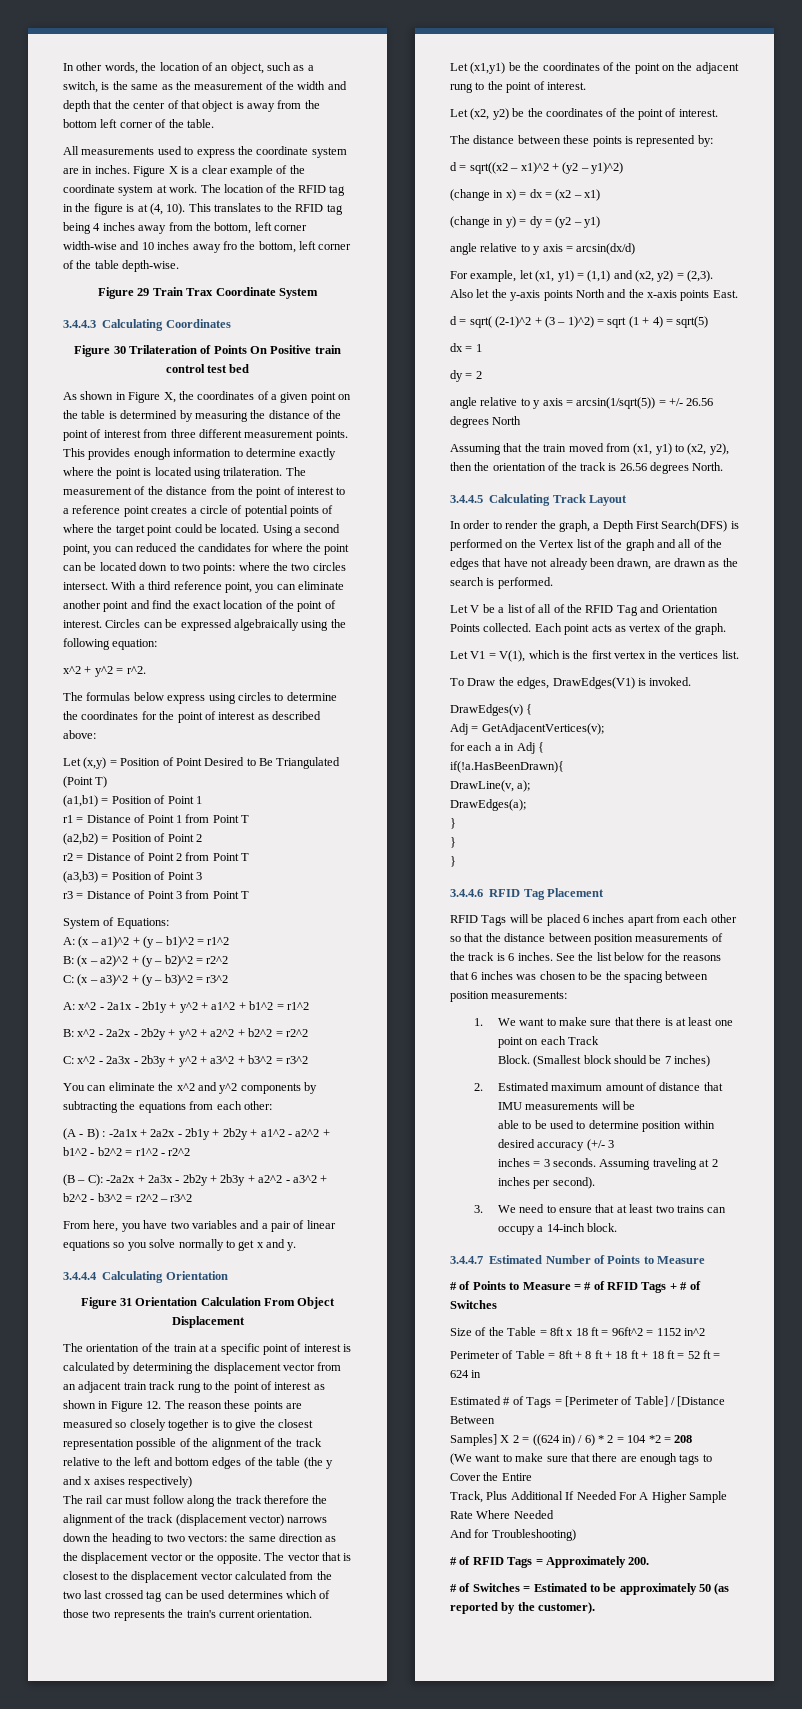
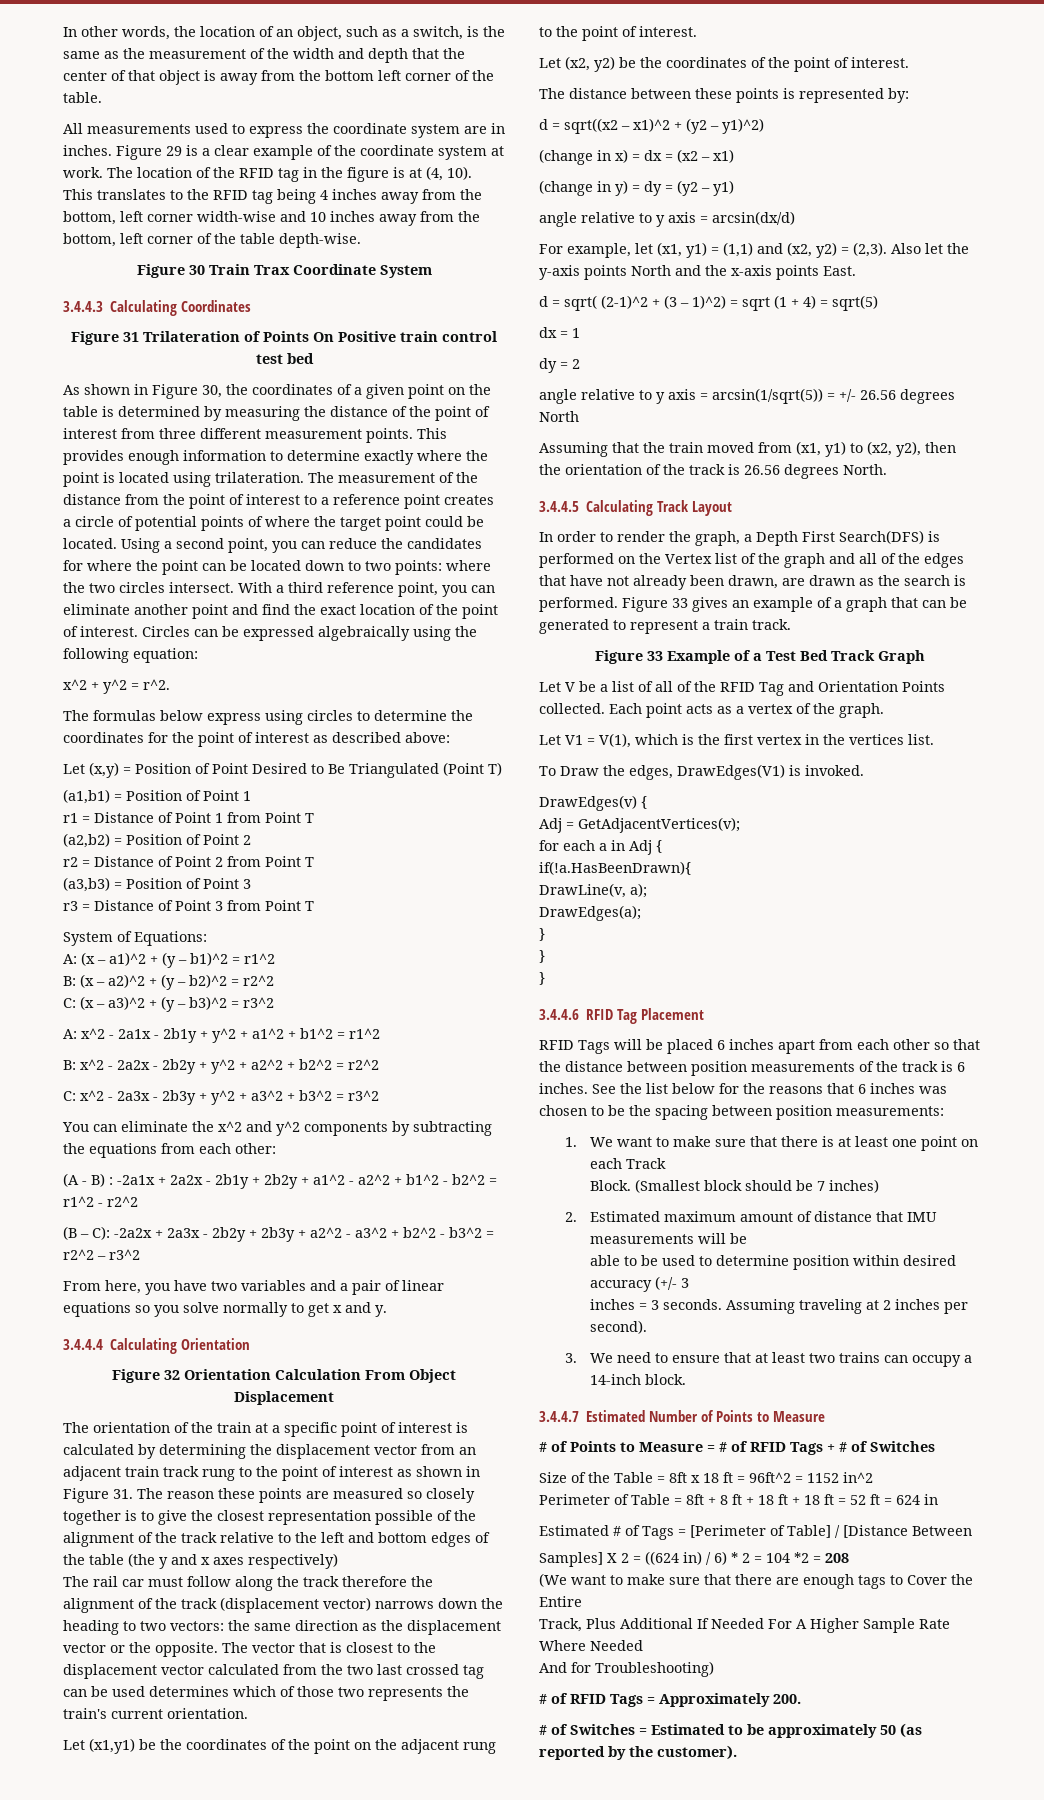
[168,166,178,174] X -> [166,146,182,156] 29
[222,241,237,250] fro -> [420,211,454,222] from
[137,288,150,296] 29 -> [188,265,205,275] 30
[113,346,126,354] 30 -> [123,332,139,342] 31
[163,392,176,403] X, -> [202,385,222,398] 30,
[136,543,178,552] reduced -> [329,538,377,549] reduce
[119,1298,132,1306] 31 -> [164,1370,180,1380] 32
[146,1401,162,1409] 12. -> [113,1489,133,1499] 31.
[93,1477,125,1485] axises -> [213,1557,244,1565] axes
(553, 583) none -> [622,597,967,612] [539,619,791,634] [595,650,925,664] Figure 33 gives an example of a graph that can be generated to represent a train track. // Figure 33 Example of a Test Bed Track Graph
(626, 629) none -> [736,706,744,714] a

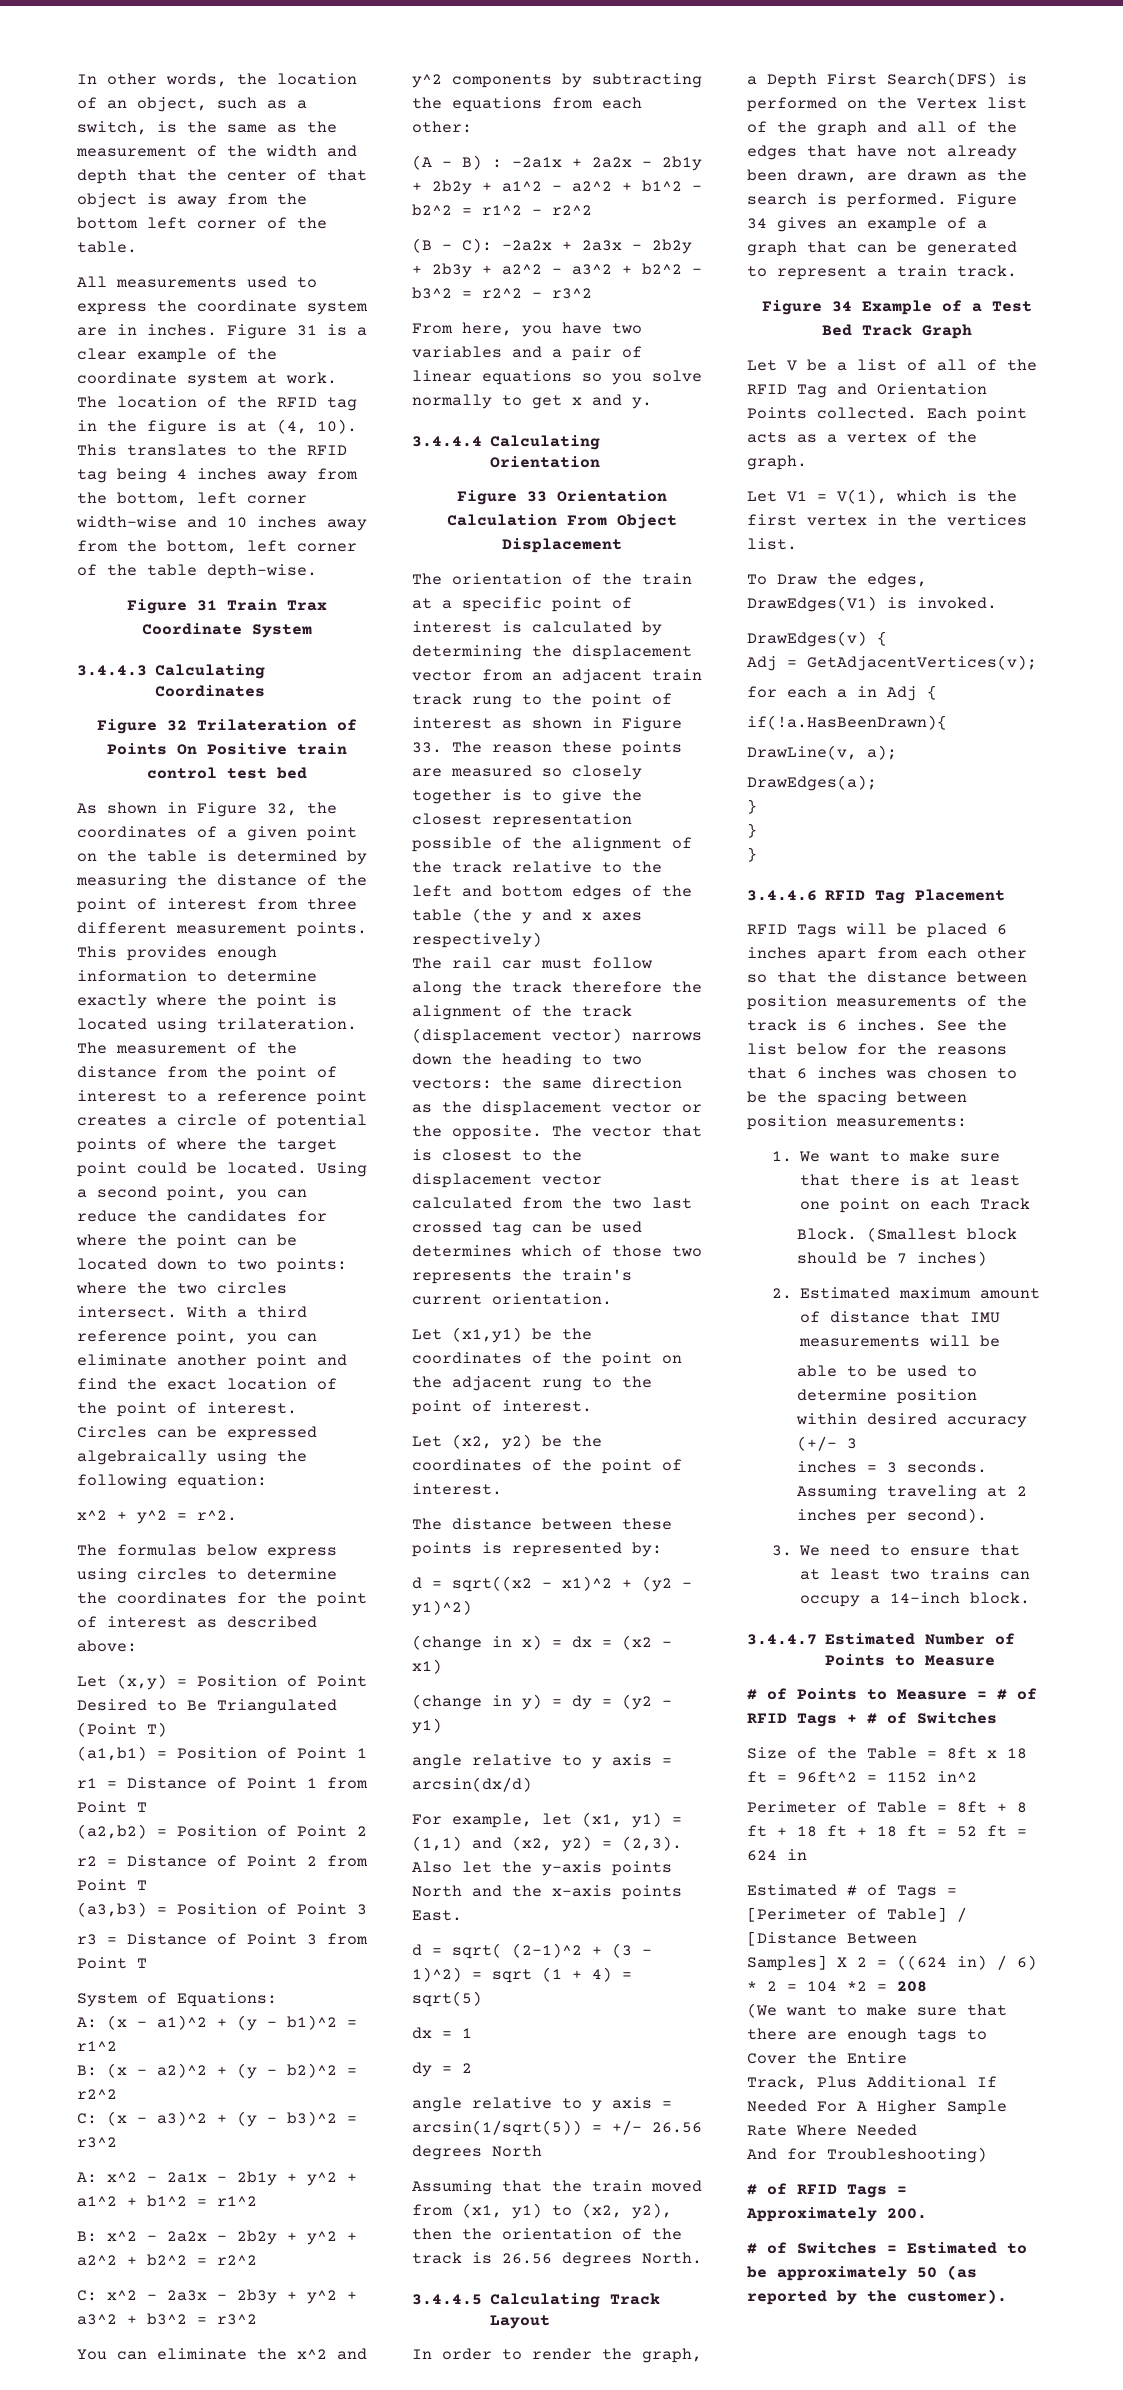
[166,146,182,156] 29 -> [297,325,317,336] 31
[188,265,205,275] 30 -> [196,600,217,611] 31
[123,332,139,342] 31 -> [166,720,187,731] 32
[202,385,222,398] 30, -> [267,803,297,816] 32,
[164,1370,180,1380] 32 -> [526,491,547,502] 33
[113,1489,133,1499] 31. -> [412,742,442,753] 33.
[672,598,688,608] 33 -> [747,218,767,229] 34
[647,651,663,661] 33 -> [831,301,852,312] 34

